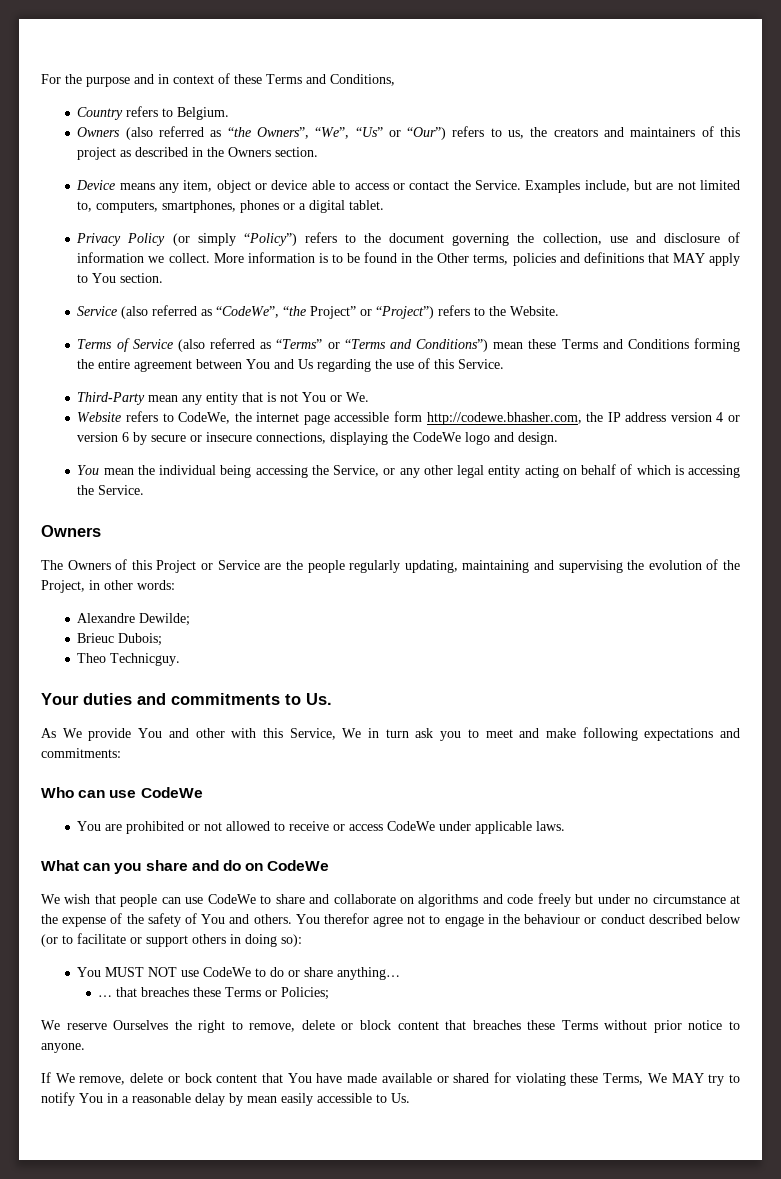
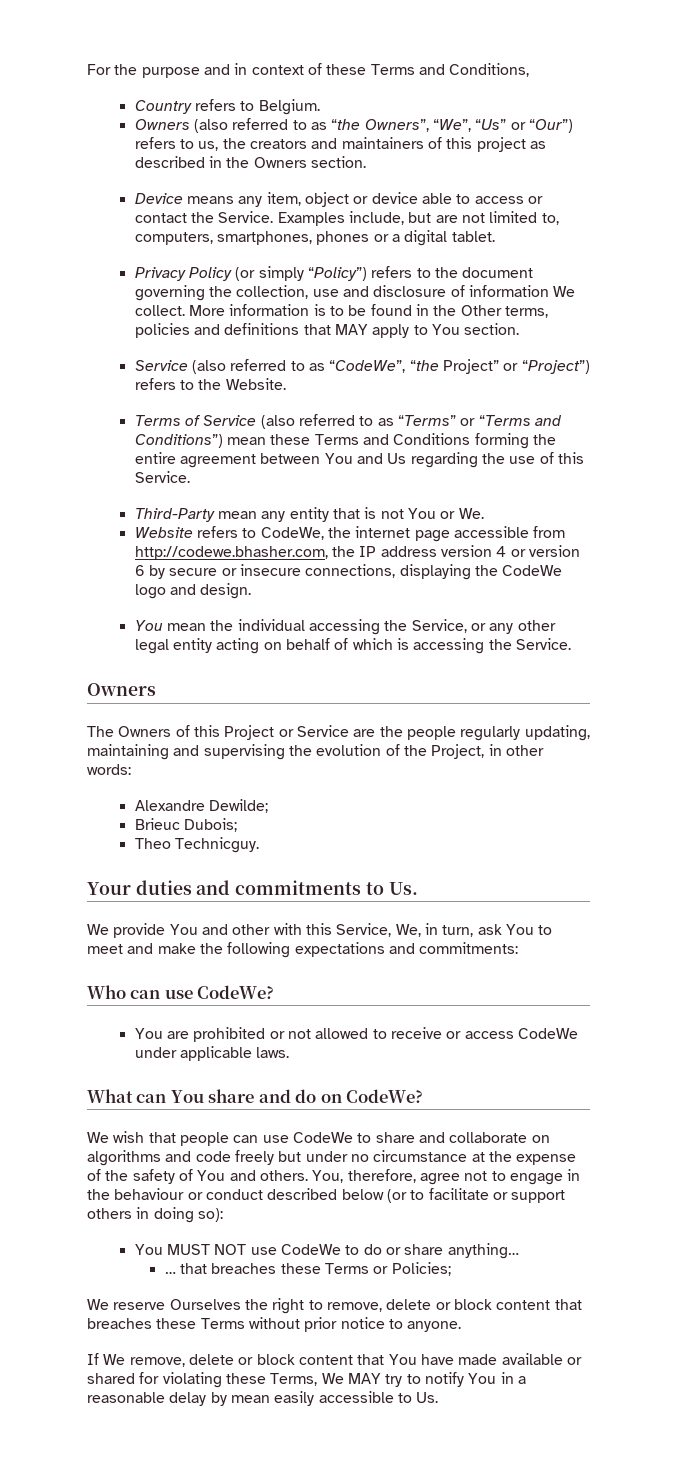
(204, 131) none -> [292,120,307,130] to
[148,256,165,263] we -> [553,286,576,297] We
(198, 310) none -> [290,361,305,371] to
(256, 343) none -> [359,416,374,426] to
[393,411,422,422] form -> [533,526,566,538] from
[220,465,252,478] being -> (305, 625) none
[41,728,56,738] As -> (418, 888) none
[342,728,462,741] We in turn ask you -> [395,923,534,937] We, in turn, ask You
(576, 733) none -> [199,943,223,954] the
[140,787,203,798] CodeWe -> [197,985,275,999] CodeWe?
[114,863,142,874] you -> [170,1090,204,1103] You
[267,860,330,871] CodeWe -> [346,1089,424,1103] CodeWe?
[295,913,369,924] You therefor -> [312,1169,416,1183] You, therefore,
[184,1073,212,1083] bock -> [256,1354,295,1365] block

